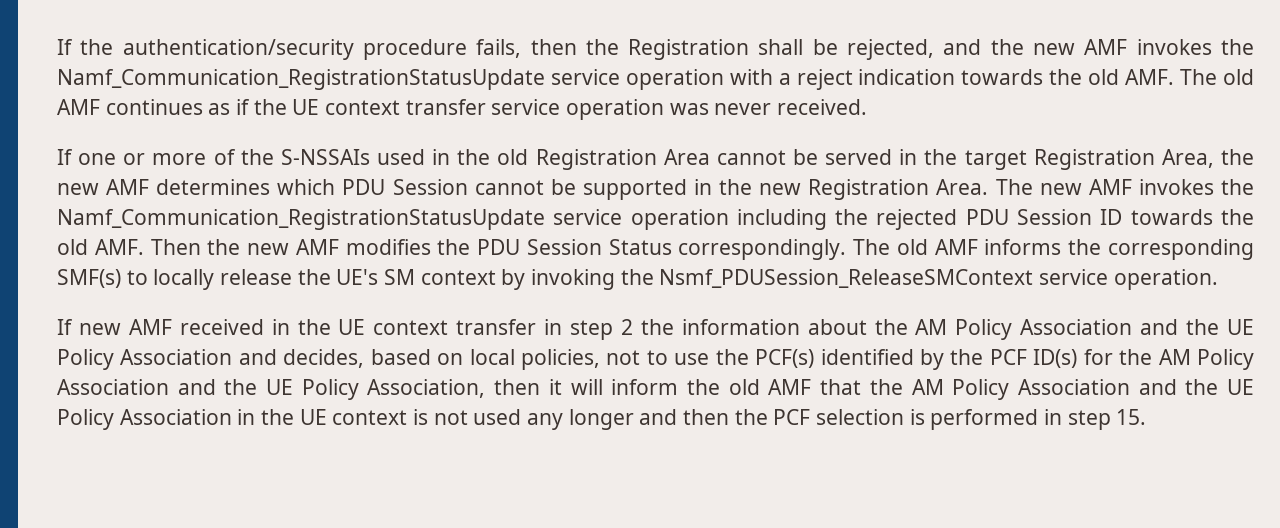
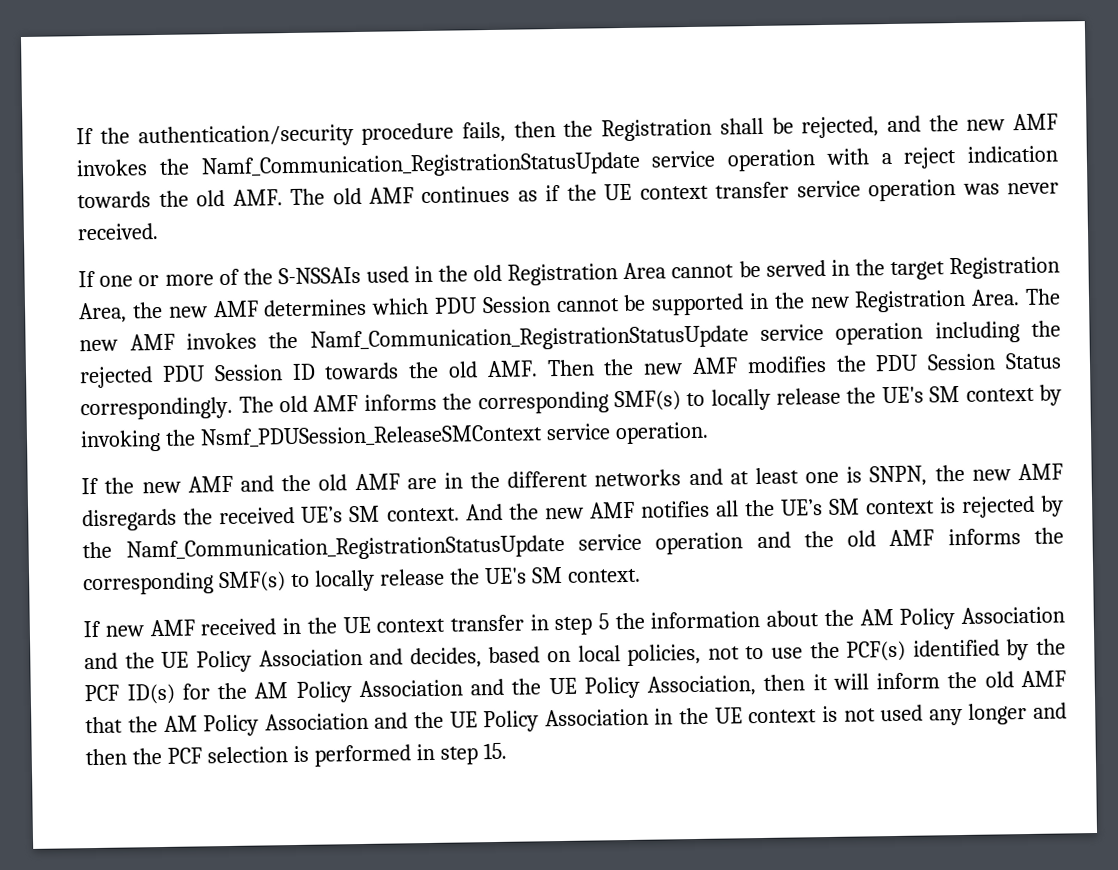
(1218, 279) none -> [81,463,1063,495] [82,495,1064,532] [82,527,1064,563] [83,566,641,596] // If the new AMF and the old AMF are in the different networks and at least one is SNPN, the new AMF disregards the received UE’s SM context. And the new AMF notifies all the UE’s SM context is rejected by the Namf_Communication_RegistrationStatusUpdate service operation and the old AMF informs the corresponding SMF(s) to locally release the UE's SM context.
[620,319,633,335] 2 -> [598,613,610,630] 5

